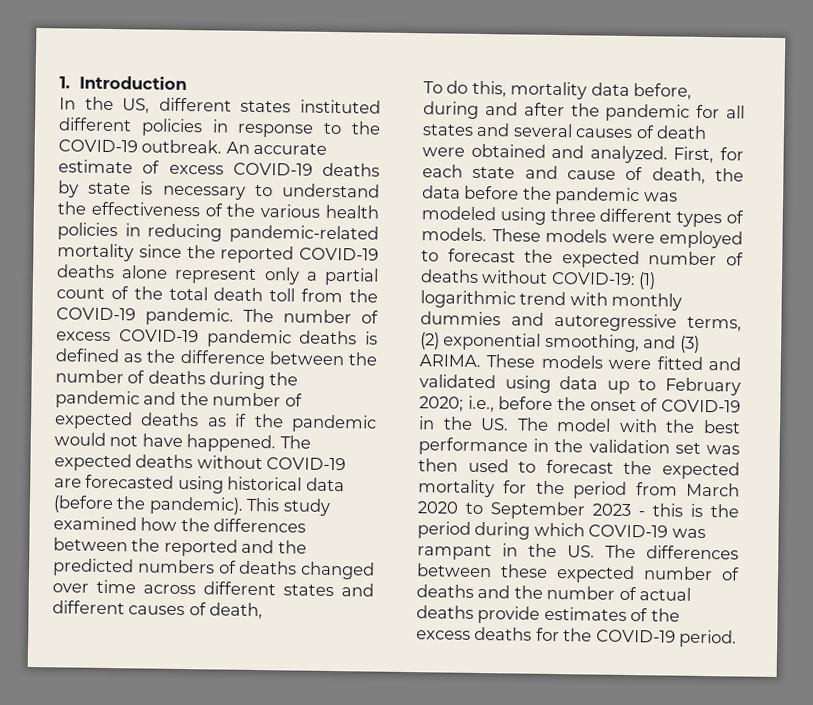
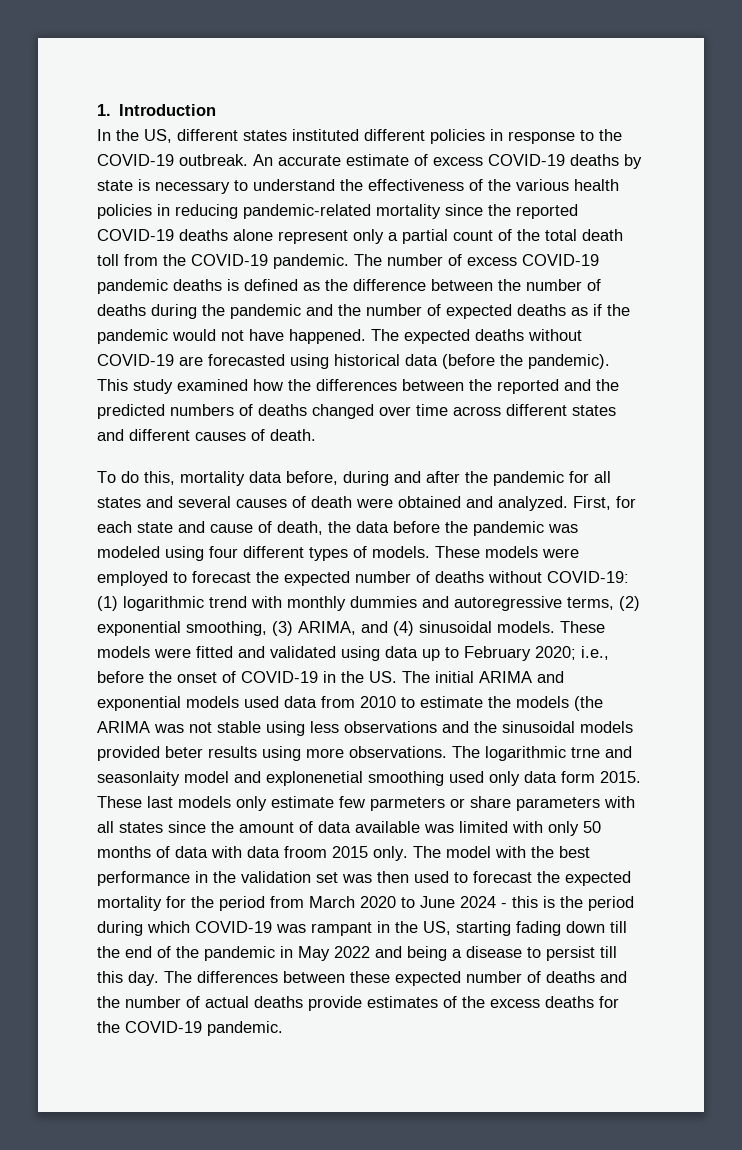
[209,602,264,620] death, -> [270,429,316,441] death.
[549,207,596,222] three -> [209,546,238,558] four
[643,335,700,353] [419,354,481,367] and (3) ARIMA. -> [272,621,555,636] (3) ARIMA, and (4) sinusoidal models.
(549, 424) none -> [435,671,564,683] [97,696,603,711] [97,721,633,736] [97,746,632,761] [97,771,641,786] [97,796,635,811] [97,821,601,836] [97,846,441,861] initial ARIMA and exponential models used data from 2010 to estimate the models (the ARIMA was not stable using less observations and the sinusoidal models provided beter results using more observations. The logarithmic trne and seasonlaity model and explonenetial smoothing used only data form 2015. These last models only estimate few parmeters or share parameters with all states since the amount of data available was limited with only 50 months of data with data froom 2015 only. The
[490,501,631,520] September 2023 -> [420,896,496,908] June 2024
[567,545,595,558] US. -> [423,921,627,936] [97,946,617,961] [97,971,159,986] US, starting fading down till the end of the pandemic in May 2022 and being a disease to persist till this day.
[679,629,738,648] period. -> [207,1021,283,1036] pandemic.

